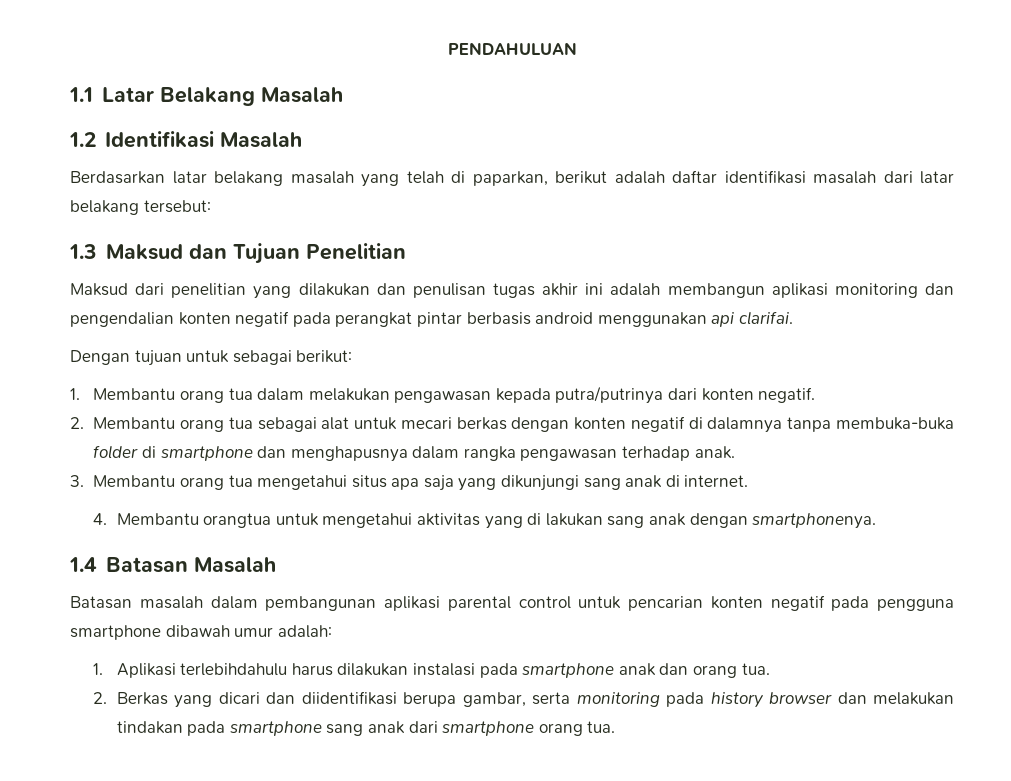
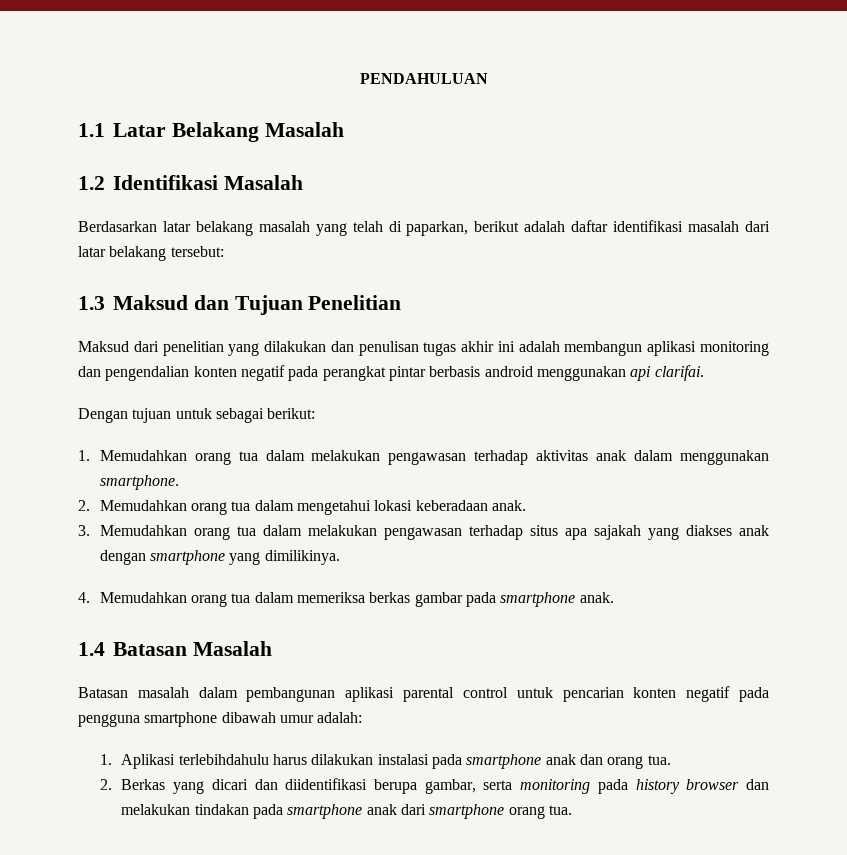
[93,386,816,404] [70,416,955,433] [93,445,691,462] Membantu orang tua dalam melakukan pengawasan kepada putra/putrinya dari konten negatif. // 2. Membantu orang tua sebagai alat untuk mecari berkas dengan konten negatif di dalamnya tanpa membuka-buka folder di smartphone dan menghapusnya dalam rangka pengawasan terhadap -> [99,450,770,465] [99,475,179,490] [78,500,488,515] Memudahkan orang tua dalam melakukan pengawasan terhadap aktivitas anak dalam menggunakan smartphone. // 2. Memudahkan orang tua dalam mengetahui lokasi keberadaan
[93,475,749,491] [93,513,877,529] Membantu orang tua mengetahui situs apa saja yang dikunjungi sang anak di internet. // 4. Membantu orangtua untuk mengetahui aktivitas yang di lakukan sang anak dengan smartphonenya. -> [99,525,770,540] [99,550,340,565] [78,592,614,607] Memudahkan orang tua dalam melakukan pengawasan terhadap situs apa sajakah yang diakses anak dengan smartphone yang dimilikinya. // 4. Memudahkan orang tua dalam memeriksa berkas gambar pada smartphone anak.
[326,724,364,736] sang -> (363, 811) none

